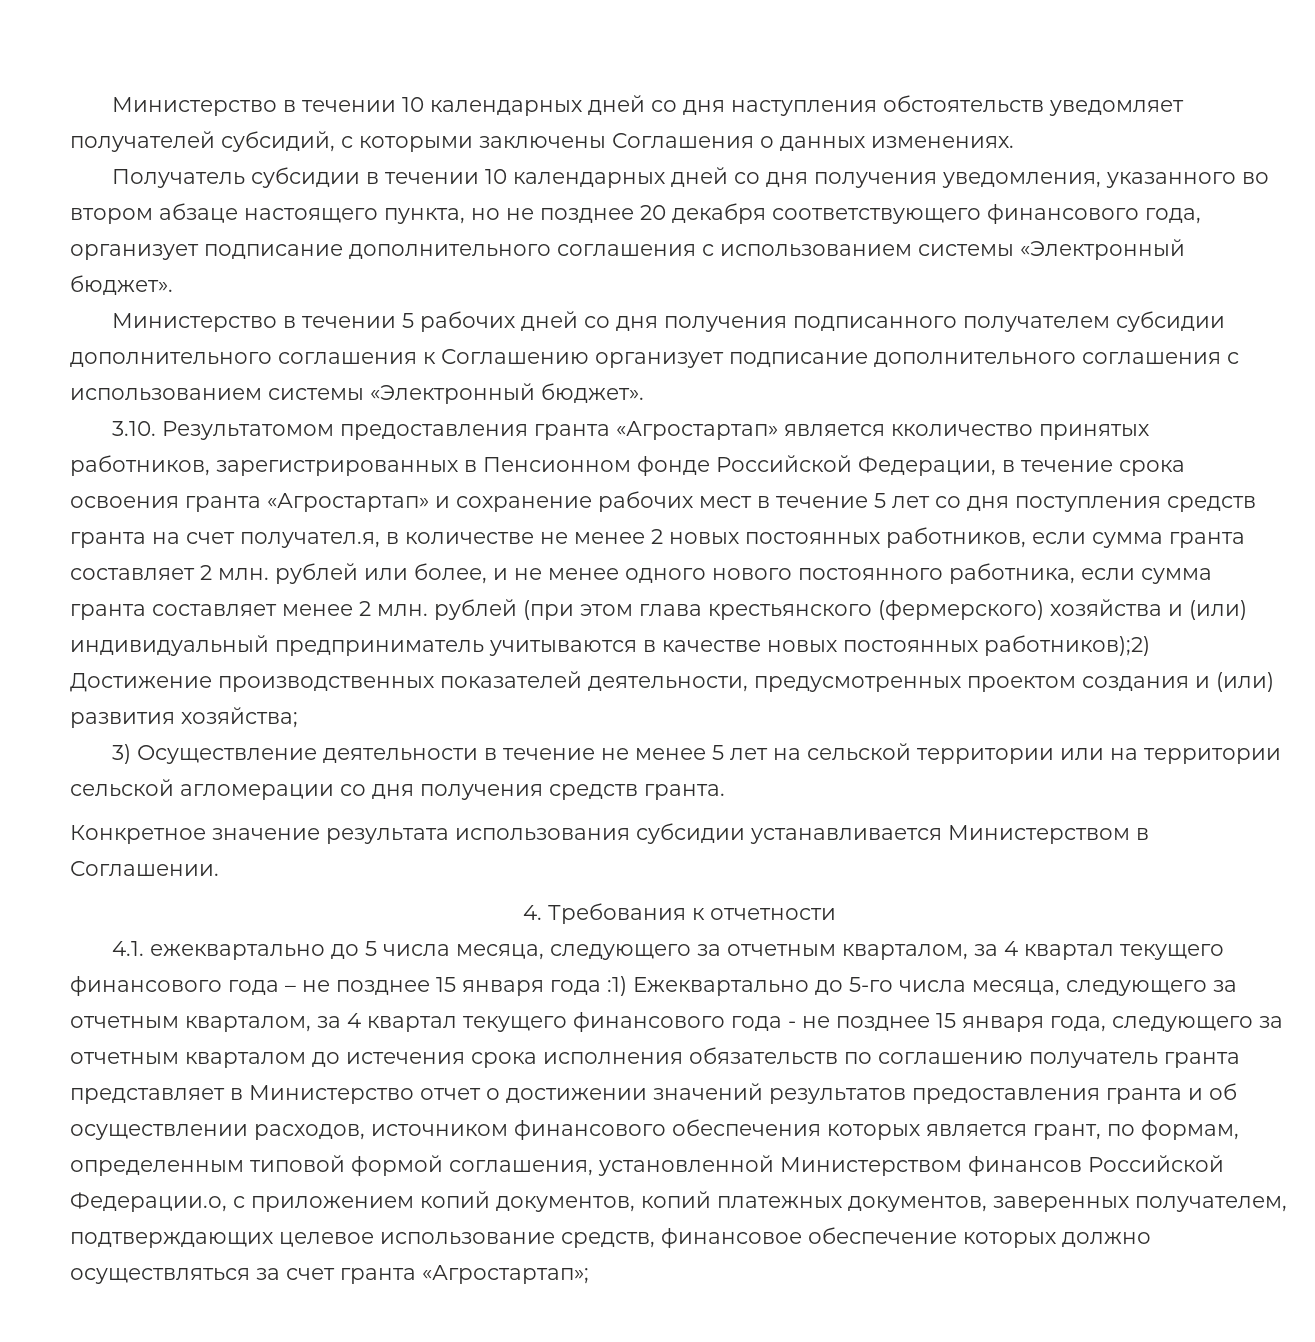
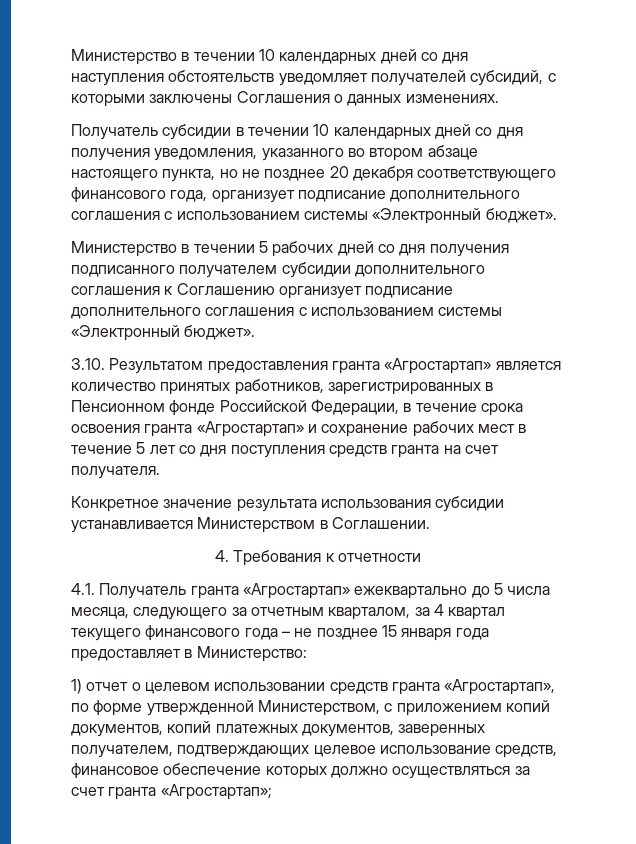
[161,421,334,440] Результатомом -> [109,358,204,374] Результатом
[890,424,1033,436] кколичество -> [71,382,156,391] количество
[240,527,1245,548] [70,563,1212,584] [70,599,1247,620] [70,635,1150,656] [70,671,1274,692] [70,707,298,728] [111,743,1281,764] [70,779,725,800] получател.я, в количестве не менее 2 новых постоянных работников, если сумма гранта составляет 2 млн. рублей или более, и не менее одного нового постоянного работника, если сумма гранта составляет менее 2 млн. рублей (при этом глава крестьянского (фермерского) хозяйства и (или) индивидуальный предприниматель учитываются в качестве новых постоянных работников);2) Достижение производственных показателей деятельности, предусмотренных проектом создания и (или) развития хозяйства; // 3) Осуществление деятельности в течение не менее 5 лет на сельской территории или на территории сельской агломерации со дня получения средств гранта. -> [71,466,160,479] получателя.
(144, 948) none -> [99,583,350,599] Получатель гранта «Агростартап»
[607,976,1237,996] [70,1012,1283,1032] [70,1047,1240,1068] [70,1083,1237,1104] [70,1119,1239,1140] [70,1155,1224,1176] [70,1192,227,1212] :1) Ежеквартально до 5-го числа месяца, следующего за отчетным кварталом, за 4 квартал текущего финансового года - не позднее 15 января года, следующего за отчетным кварталом до истечения срока исполнения обязательств по соглашению получатель гранта представляет в Министерство отчет о достижении значений результатов предоставления гранта и об осуществлении расходов, источником финансового обеспечения которых является грант, по формам, определенным типовой формой соглашения, установленной Министерством финансов Российской Федерации.о, -> [71,646,307,662] [71,679,556,695] [71,700,380,716] предоставляет в Министерство: // 1) отчет о целевом использовании средств гранта «Агростартап», по форме утвержденной Министерством,

